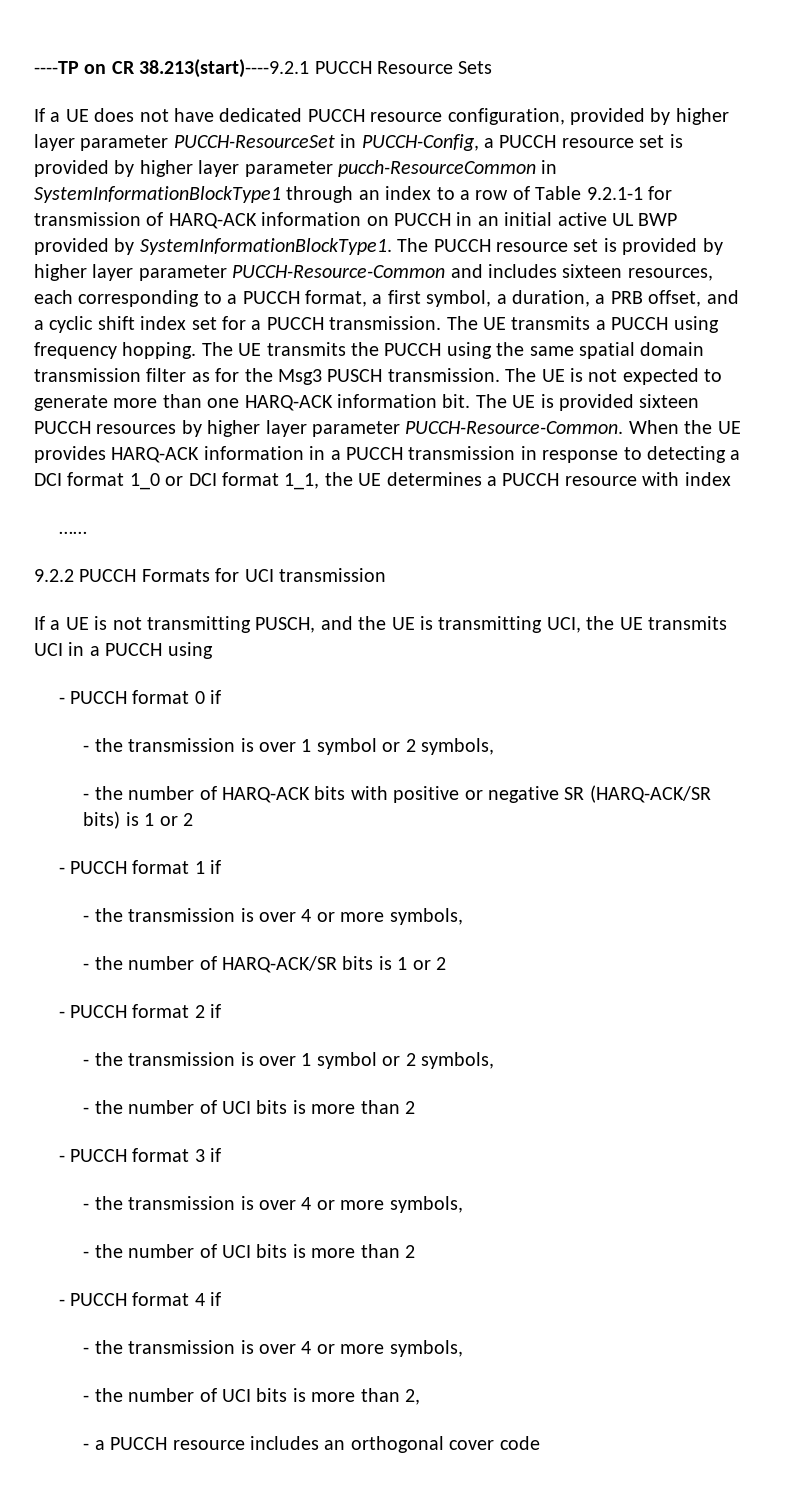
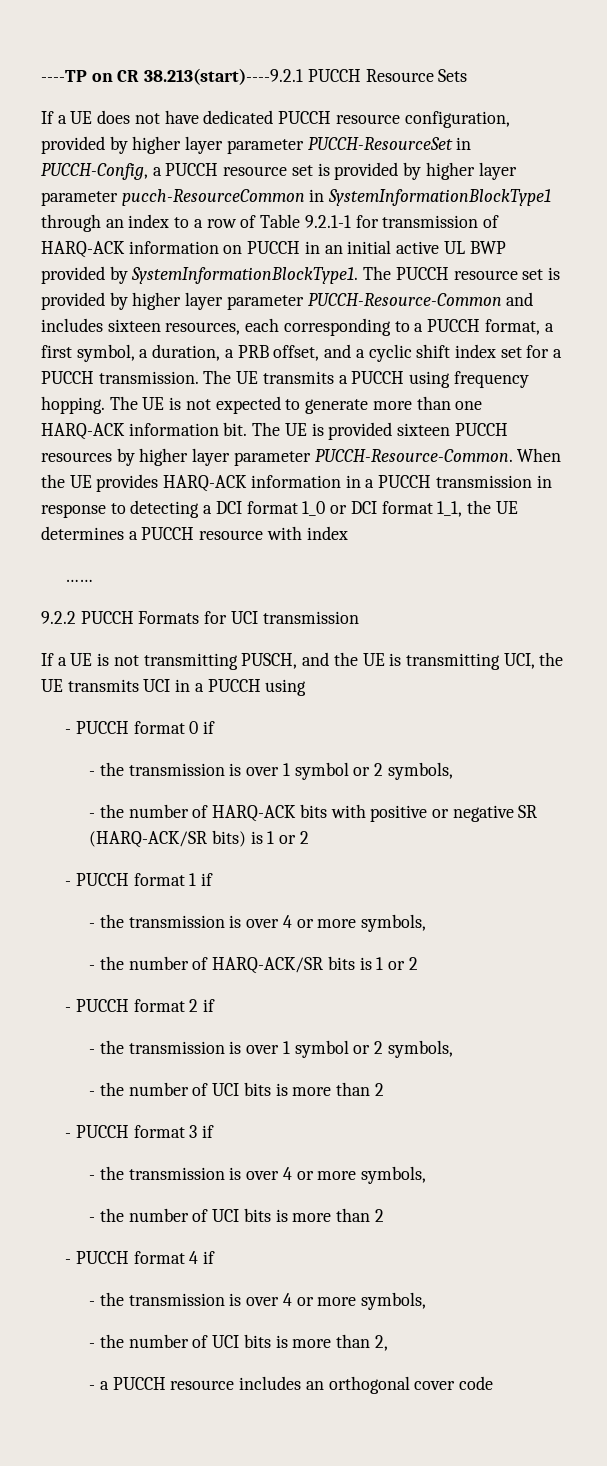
[266,342,705,359] [34,368,565,385] transmits the PUCCH using the same spatial domain transmission filter as for the Msg3 PUSCH transmission. The UE -> (165, 403) none

